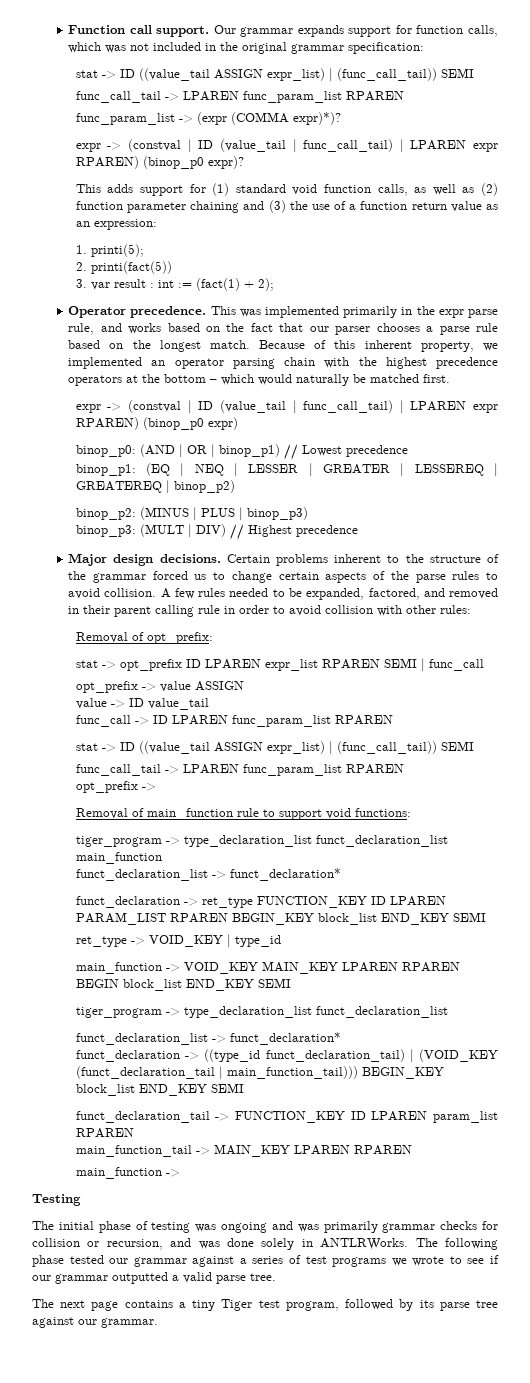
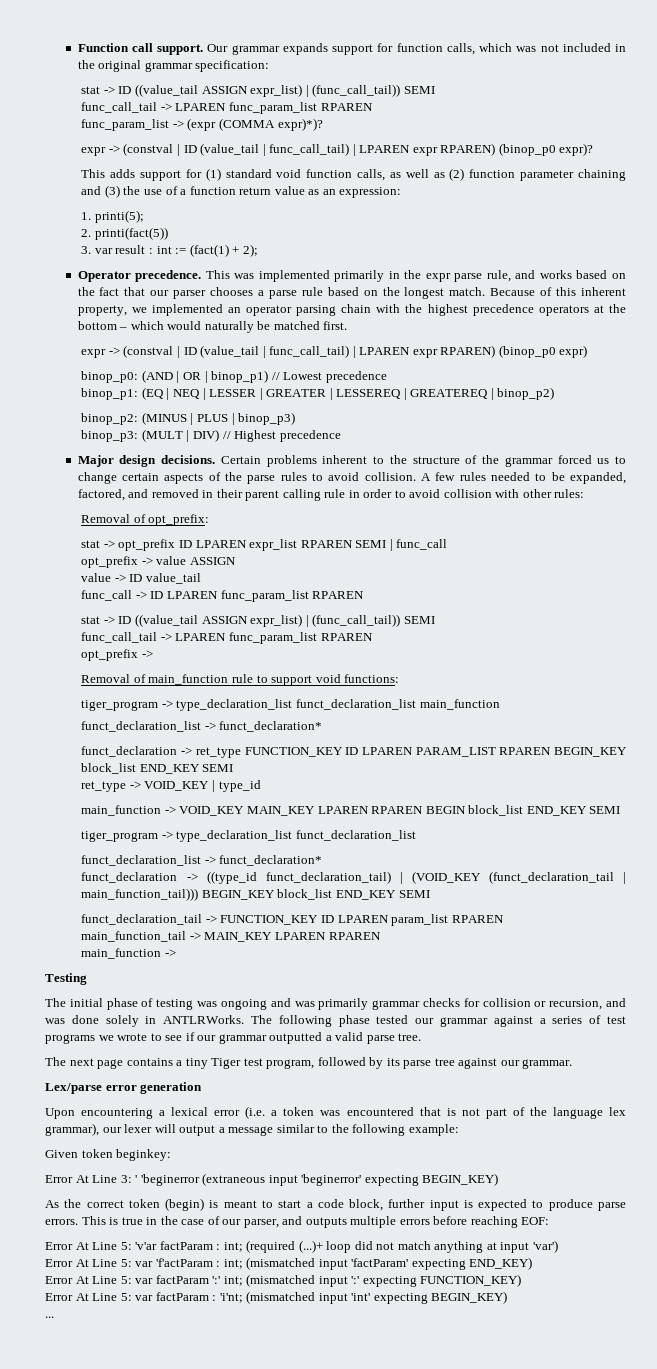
(158, 1323) none -> [45,1082,203,1094] [45,1106,626,1119] [45,1123,459,1136] [45,1149,172,1161] [45,1173,499,1186] [45,1198,626,1211] [45,1216,550,1228] [45,1240,558,1253] [45,1257,533,1270] [45,1274,522,1287] [45,1291,508,1304] [45,1316,54,1318] // Lex/parse error generation // Upon encountering a lexical error (i.e. a token was encountered that is not part of the language lex grammar), our lexer will output a message similar to the following example: // Given token beginkey: // Error At Line 3: ' 'beginerror (extraneous input 'beginerror' expecting BEGIN_KEY) // As the correct token (begin) is meant to start a code block, further input is expected to produce parse errors. This is true in the case of our parser, and outputs multiple errors before reaching EOF: // Error At Line 5: 'v'ar factParam : int; (required (...)+ loop did not match anything at input 'var') // Error At Line 5: var 'f'actParam : int; (mismatched input 'factParam' expecting END_KEY) // Error At Line 5: var factParam ':' int; (mismatched input ':' expecting FUNCTION_KEY) // Error At Line 5: var factParam : 'i'nt; (mismatched input 'int' expecting BEGIN_KEY) // ...

